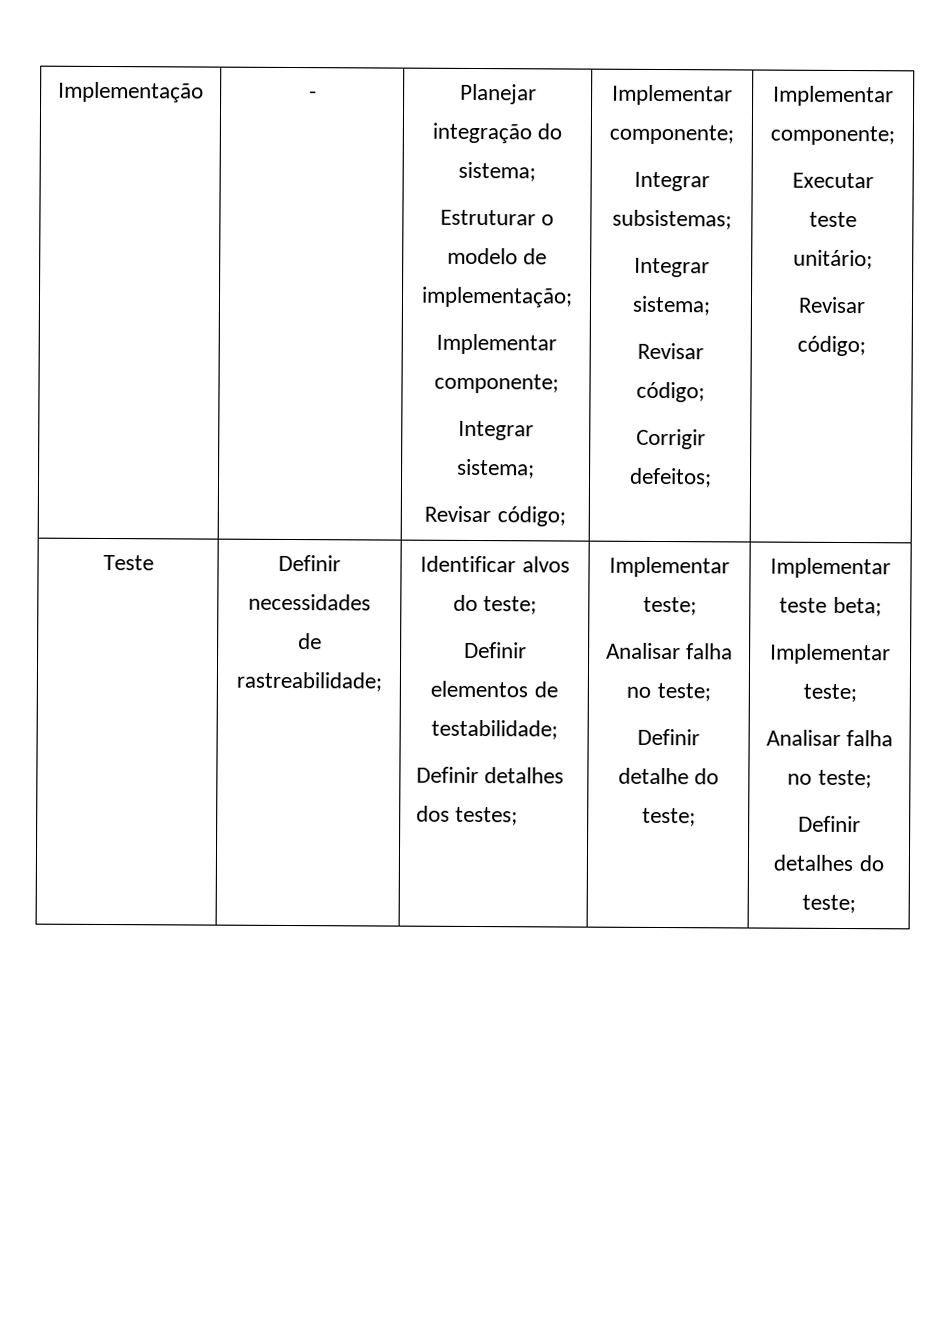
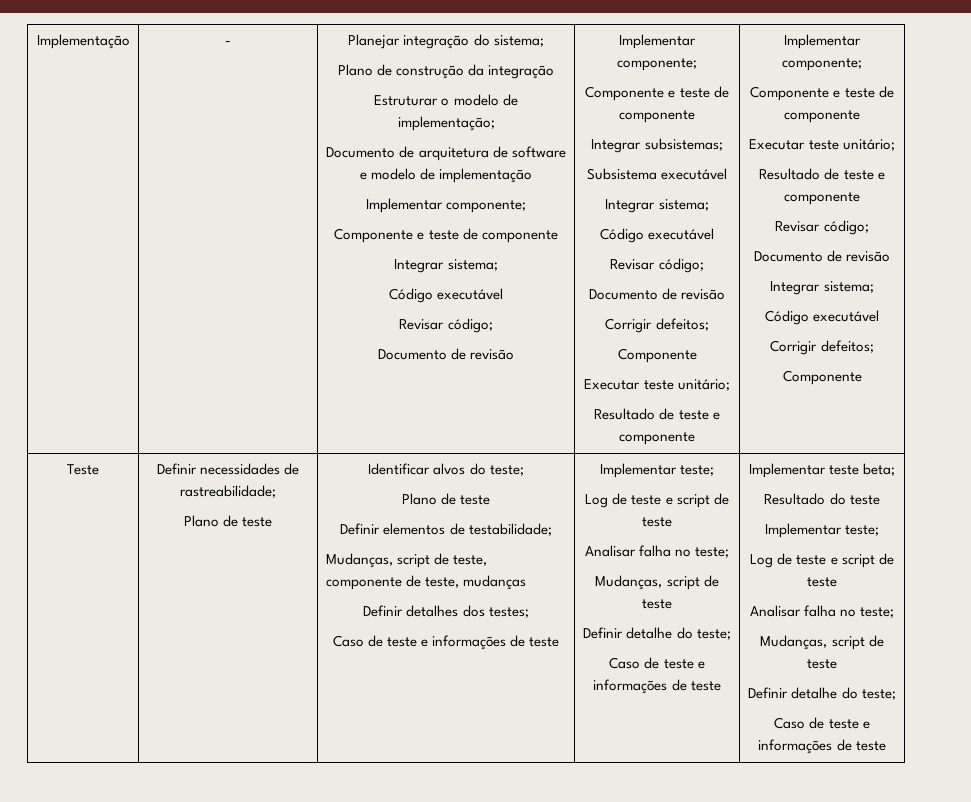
(536, 171) none -> [337,64,555,79] // Plano de construção da integração
[435,333,557,355] [433,373,559,394] [458,420,534,441] [457,458,535,479] [424,505,566,527] [612,84,733,106] [609,124,734,145] Implementar componente; // Integrar sistema; // Revisar código; | Implementar componente; -> [326,146,566,161] [359,168,533,183] [365,198,527,213] [334,228,558,243] [394,259,498,273] [388,288,504,303] [399,318,493,333] [377,348,515,360] [619,34,696,49] [617,58,697,71] [585,86,729,101] [619,110,695,123] Documento de arquitetura de software e modelo de implementação // Implementar componente; // Componente e teste de componente // Integrar sistema; // Código executável // Revisar código; // Documento de revisão | Implementar componente; // Componente e teste de componente
[633,257,710,278] [631,295,711,316] [637,342,704,360] [636,381,705,403] [635,428,706,450] [628,467,712,488] [773,85,894,107] [770,125,895,146] [791,172,874,189] [808,211,857,228] [792,249,873,270] [798,296,866,314] [797,335,866,357] // Integrar sistema; // Revisar código; // Corrigir defeitos; | Implementar componente; // Executar teste unitário; // Revisar código; -> [586,168,728,180] [605,199,709,213] [599,228,715,243] [610,258,704,273] [588,288,726,300] [605,318,709,333] [617,348,697,363] [584,379,730,391] [594,408,720,420] [619,432,695,445] [784,34,861,49] [782,58,862,71] [750,86,894,101] [784,110,860,123] [749,139,895,151] [759,168,885,180] [784,192,860,205] [775,220,869,235] [753,250,891,262] [770,281,874,295] [764,310,880,325] [770,340,874,355] [782,370,862,385] // Subsistema executável // Integrar sistema; // Código executável // Revisar código; // Documento de revisão // Corrigir defeitos; // Componente // Executar teste unitário; // Resultado de teste e componente | Implementar componente; // Componente e teste de componente // Executar teste unitário; // Resultado de teste e componente // Revisar código; // Documento de revisão // Integrar sistema; // Código executável // Corrigir defeitos; // Componente
(382, 681) none -> [183,515,273,527] // Plano de teste
(538, 605) none -> [401,493,491,505] // Plano de teste
[416,766,565,784] [416,805,519,826] [609,556,730,578] [642,596,697,616] [605,642,734,660] [626,682,711,702] [637,728,700,746] [617,767,720,785] [641,807,696,827] Definir detalhes dos testes; | Implementar teste; // Analisar falha no teste; // Definir detalhe do teste; -> [325,553,488,568] [325,575,527,590] [363,605,529,618] [332,635,560,650] [599,463,715,478] [585,493,729,508] [642,517,672,527] [584,545,730,558] [595,575,719,590] [642,599,672,609] [583,627,731,640] [609,657,705,669] [593,679,721,694] Mudanças, script de teste, componente de teste, mudanças // Definir detalhes dos testes; // Caso de teste e informações de teste | Implementar teste; // Log de teste e script de teste // Analisar falha no teste; // Mudanças, script de teste // Definir detalhe do teste; // Caso de teste e informações de teste
[770,643,891,665] [802,683,857,703] [765,729,894,747] [787,769,872,789] [798,815,861,833] [773,854,884,872] [801,894,856,914] // Implementar teste; // Analisar falha no teste; // Definir detalhes do teste; -> [764,493,880,505] [764,523,880,538] [750,553,894,568] [807,577,837,587] [749,605,895,618] [760,635,884,650] [807,659,837,669] [748,687,896,700] [774,717,870,729] [758,739,886,754] // Resultado do teste // Implementar teste; // Log de teste e script de teste // Analisar falha no teste; // Mudanças, script de teste // Definir detalhe do teste; // Caso de teste e informações de teste

